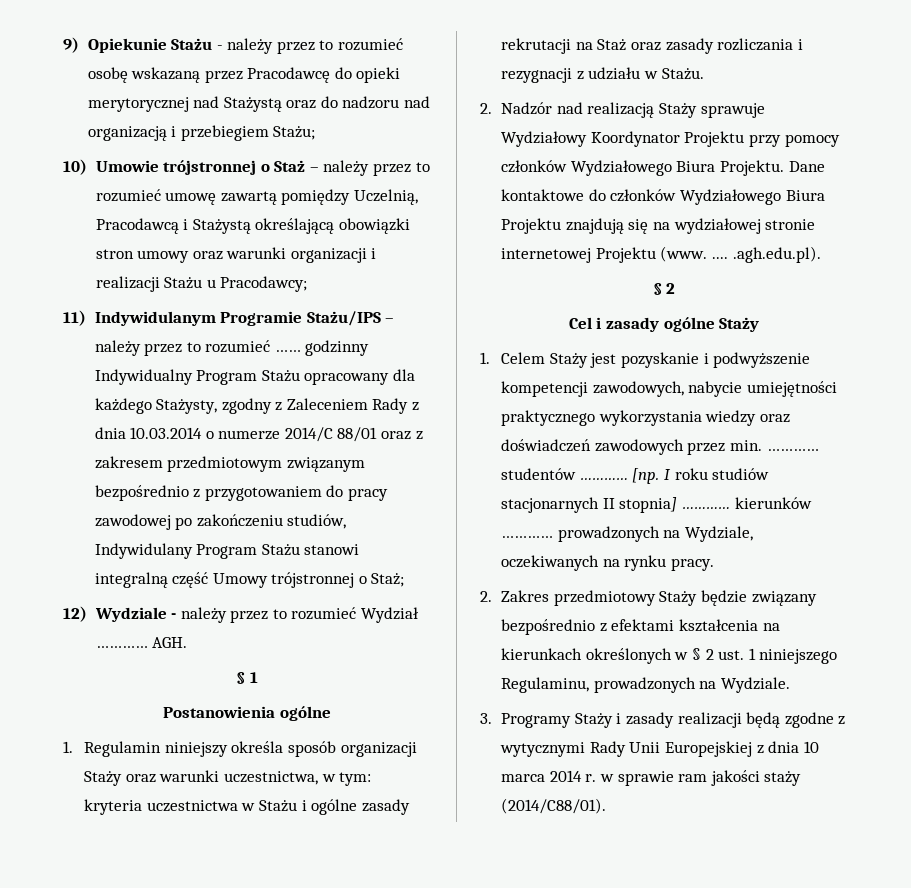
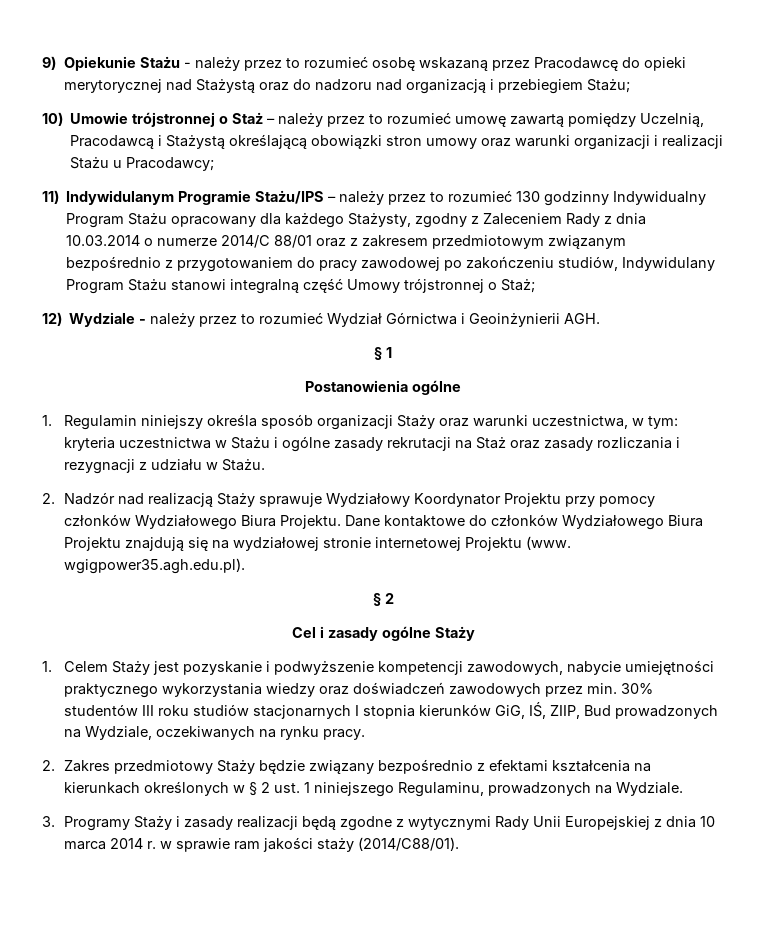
[274,350,301,352] …… -> [516,191,541,202] 130
[95,646,148,648] ………… -> [386,312,561,327] Górnictwa i Geoinżynierii
[712,246,821,263] .... .agh.edu.pl). -> [64,558,246,574] wgigpower35.agh.edu.pl).
[766,449,819,451] [501,468,770,484] [501,497,812,513] [501,536,554,538] ………… studentów ………… [np. I roku studiów stacjonarnych II stopnia] ………… kierunków ………… -> [621,683,654,694] [64,702,612,719] 30% studentów III roku studiów stacjonarnych I stopnia kierunków GiG, IŚ, ZIIP, Bud

